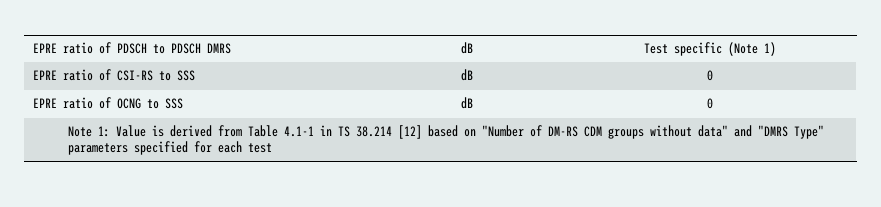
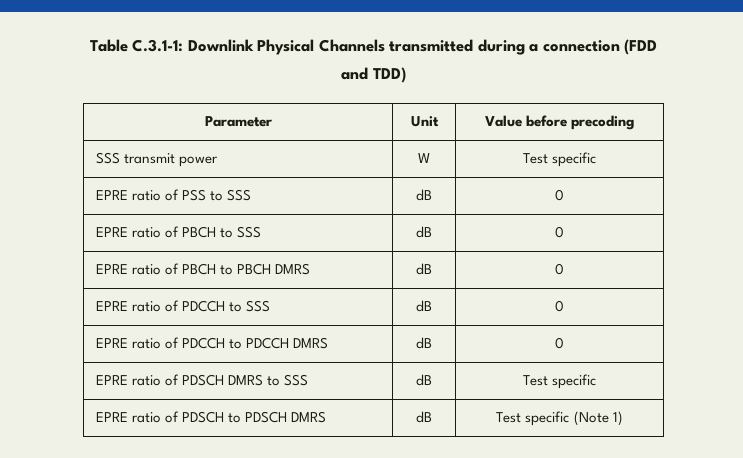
(33, 48) none -> [89,39,658,55] [341,67,406,83] [204,116,272,127] [410,116,439,127] [484,115,635,130] [95,152,219,167] [418,153,430,163] [522,152,597,167] [95,189,252,201] [416,189,432,201] [555,189,564,201] [95,226,262,238] [416,226,432,238] [555,226,564,238] [95,263,311,275] [416,263,432,275] [555,263,564,275] [95,300,271,312] [416,300,432,312] [555,300,564,312] [95,337,329,349] [416,337,432,349] [555,337,564,349] [95,374,309,386] [416,374,432,386] [522,374,597,389] Table C.3.1-1: Downlink Physical Channels transmitted during a connection (FDD and TDD) // Parameter | Unit | Value before precoding // SSS transmit power | W | Test specific // EPRE ratio of PSS to SSS | dB | 0 // EPRE ratio of PBCH to SSS | dB | 0 // EPRE ratio of PBCH to PBCH DMRS | dB | 0 // EPRE ratio of PDCCH to SSS | dB | 0 // EPRE ratio of PDCCH to PDCCH DMRS | dB | 0 // EPRE ratio of PDSCH DMRS to SSS | dB | Test specific //
[33,69,196,81] [460,69,473,81] [706,70,713,81] [33,97,184,109] [460,97,473,109] [706,98,713,109] [67,125,824,139] [67,141,272,155] // EPRE ratio of CSI-RS to SSS | dB | 0 // EPRE ratio of OCNG to SSS | dB | 0 // Note 1: Value is derived from Table 4.1-1 in TS 38.214 [12] based on "Number of DM-RS CDM groups without data" and "DMRS Type" parameters specified for each test -> (623, 418) none

